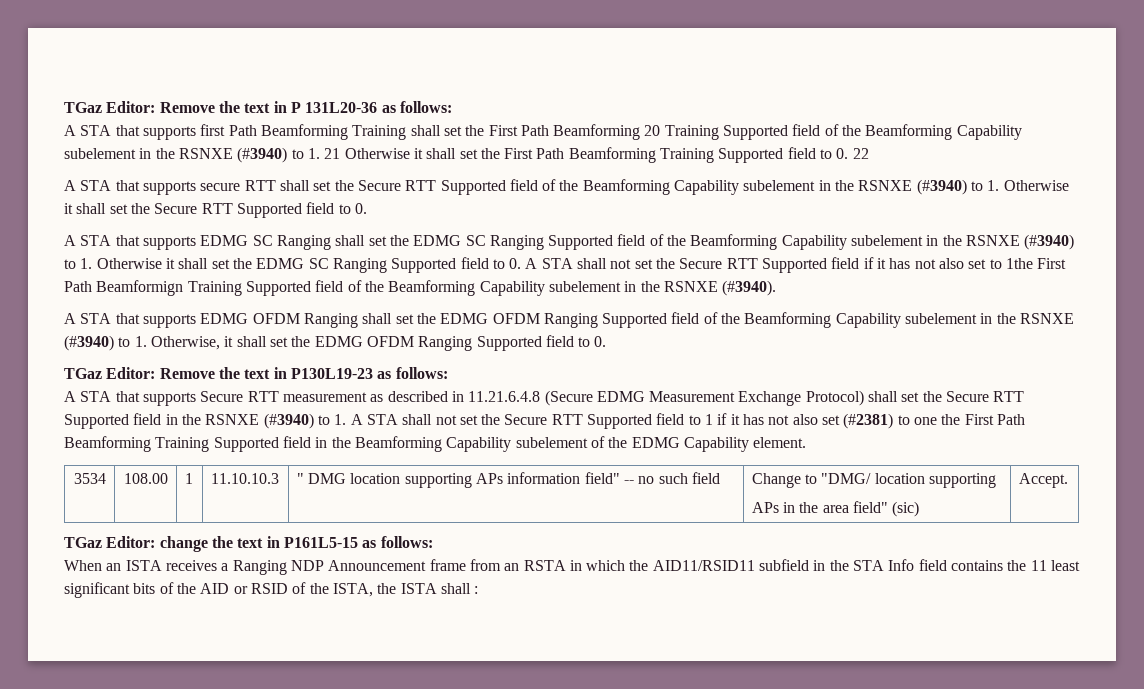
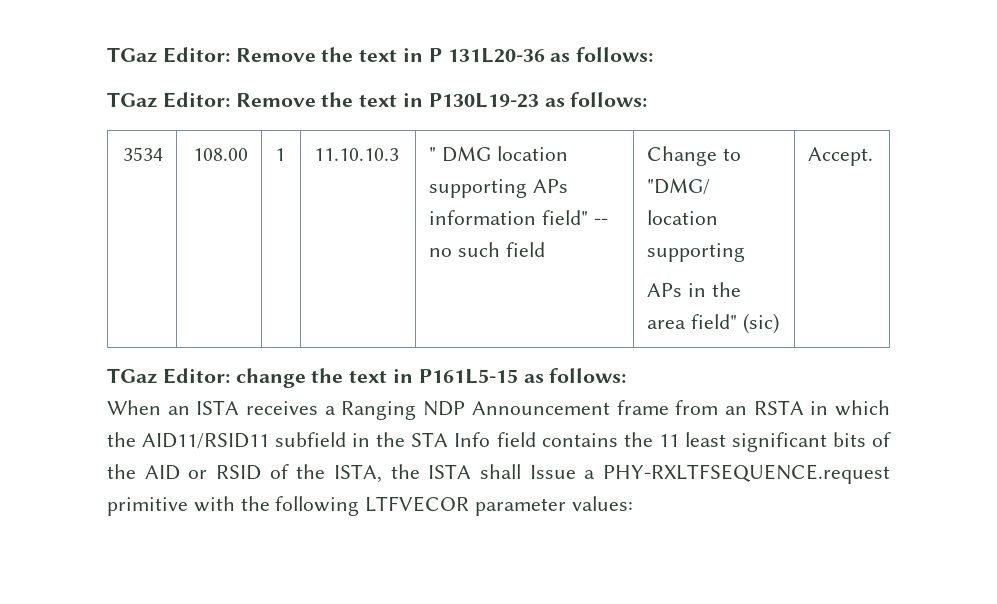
[64,124,1022,140] [64,147,869,163] [64,179,1069,195] [64,202,367,218] [64,234,1075,250] [64,257,1067,273] [64,280,777,296] [64,312,1075,328] [64,335,607,351] // A STA that supports first Path Beamforming Training shall set the First Path Beamforming 20 Training Supported field of the Beamforming Capability subelement in the RSNXE (#3940) to 1. 21 Otherwise it shall set the First Path Beamforming Training Supported field to 0. 22 // A STA that supports secure RTT shall set the Secure RTT Supported field of the Beamforming Capability subelement in the RSNXE (#3940) to 1. Otherwise it shall set the Secure RTT Supported field to 0. // A STA that supports EDMG SC Ranging shall set the EDMG SC Ranging Supported field of the Beamforming Capability subelement in the RSNXE (#3940) to 1. Otherwise it shall set the EDMG SC Ranging Supported field to 0. A STA shall not set the Secure RTT Supported field if it has not also set to 1the First Path Beamformign Training Supported field of the Beamforming Capability subelement in the RSNXE (#3940). // A STA that supports EDMG OFDM Ranging shall set the EDMG OFDM Ranging Supported field of the Beamforming Capability subelement in the RSNXE (#3940) to 1. Otherwise, it shall set the EDMG OFDM Ranging Supported field to 0. -> (654, 54) none
[64,390,1025,406] [64,413,1025,429] [64,436,807,452] // A STA that supports Secure RTT measurement as described in 11.21.6.4.8 (Secure EDMG Measurement Exchange Protocol) shall set the Secure RTT Supported field in the RSNXE (#3940) to 1. A STA shall not set the Secure RTT Supported field to 1 if it has not also set (#2381) to one the First Path Beamforming Training Supported field in the Beamforming Capability subelement of the EDMG Capability element. -> (648, 99) none
[474,586,479,594] : -> [529,464,891,484] [107,496,633,516] Issue a PHY-RXLTFSEQUENCE.request primitive with the following LTFVECOR parameter values:

